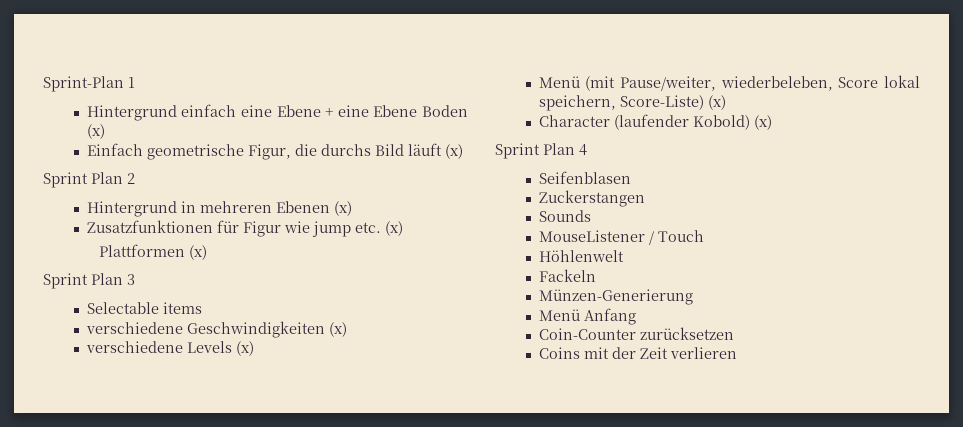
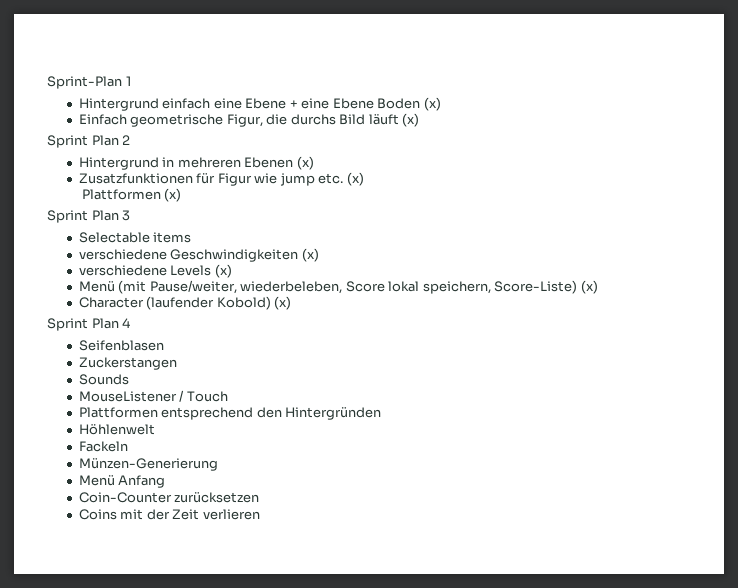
(704, 236) none -> [78,407,382,420] // Plattformen entsprechend den Hintergründen

